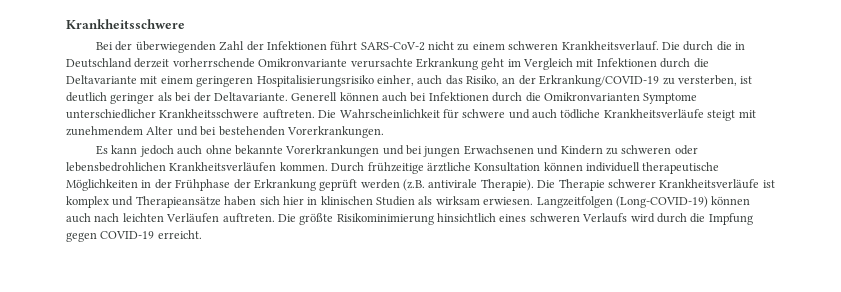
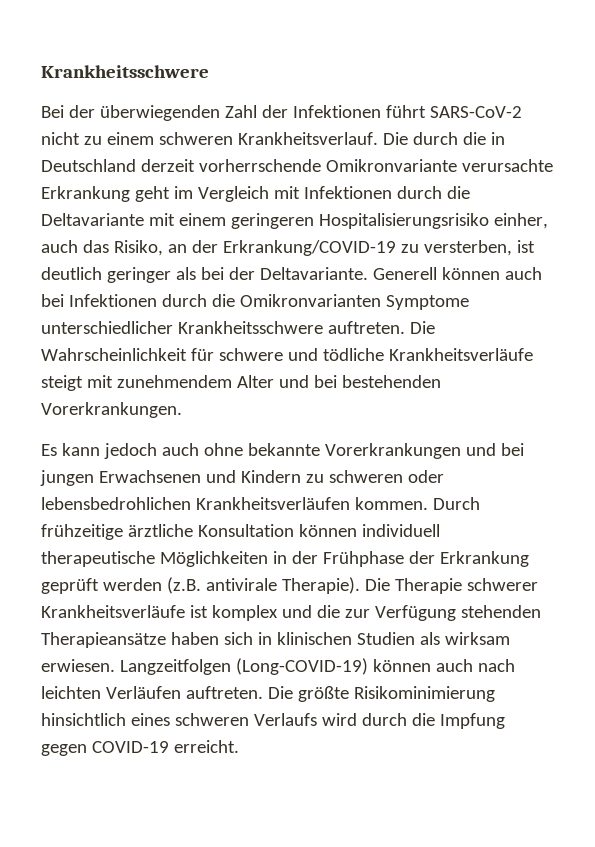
[532,109,557,119] auch -> (318, 354) none
(134, 201) none -> [316,605,541,621] die zur Verfügung stehenden
[282,196,304,205] hier -> (253, 638) none

